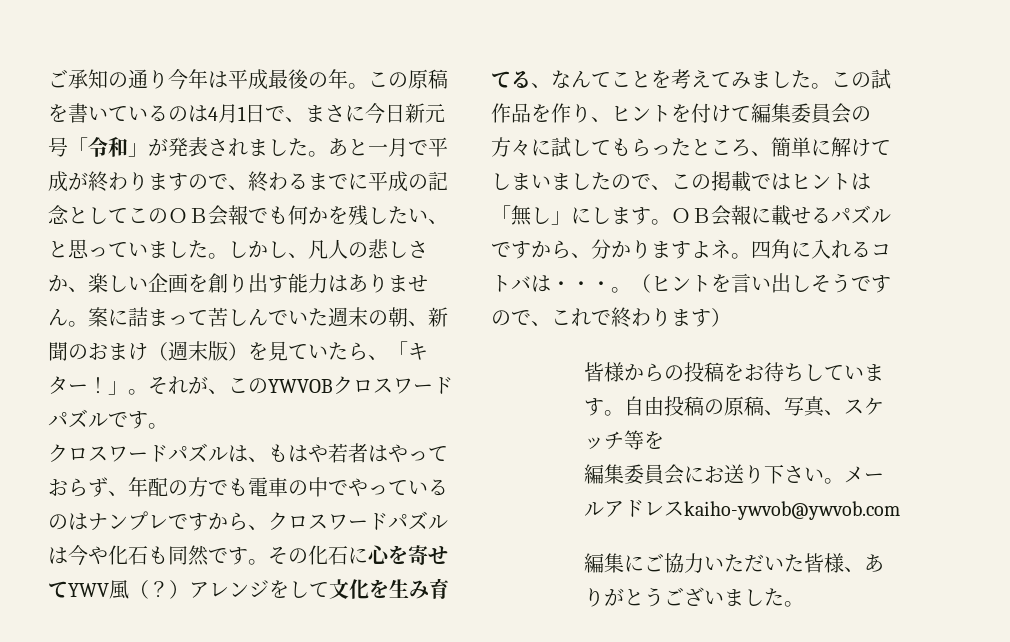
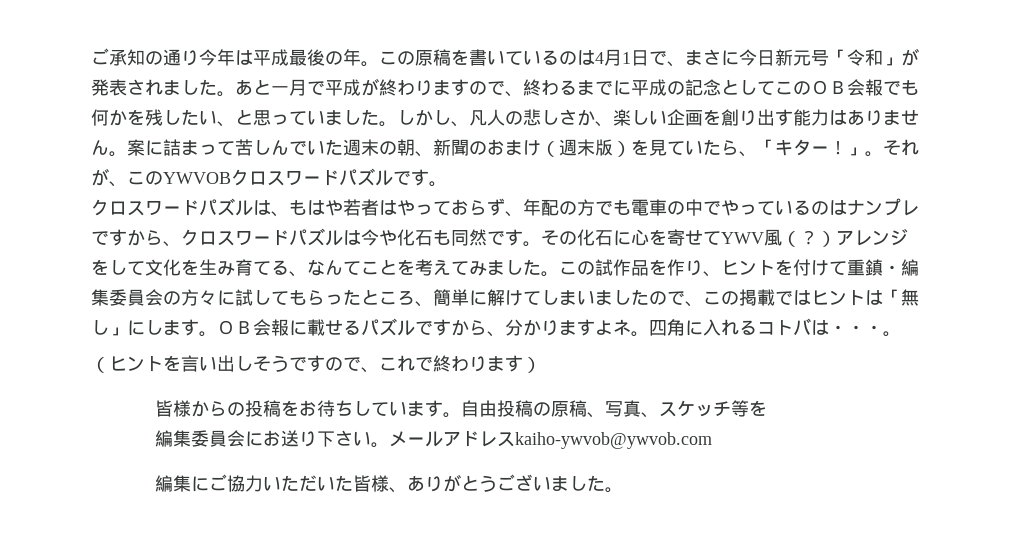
(751, 113) none -> [847,259,901,276] 重鎮・
(631, 290) none -> (901, 334) //

